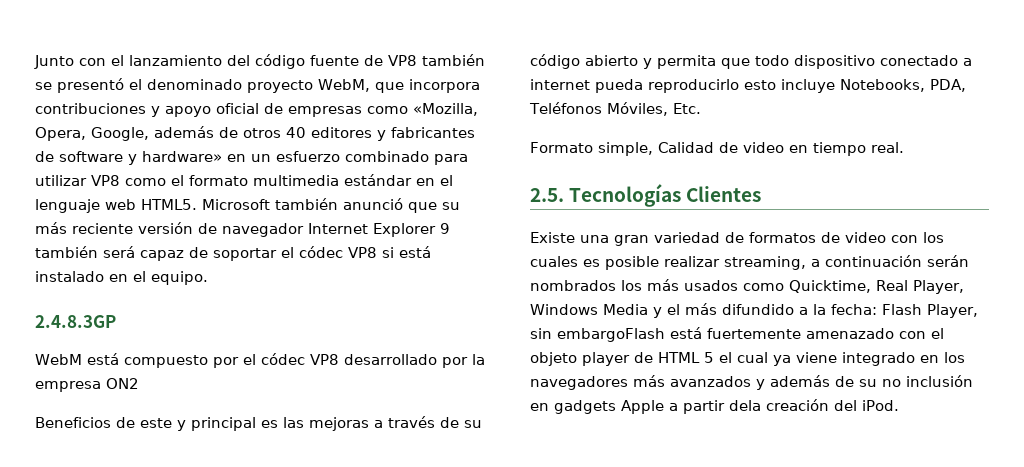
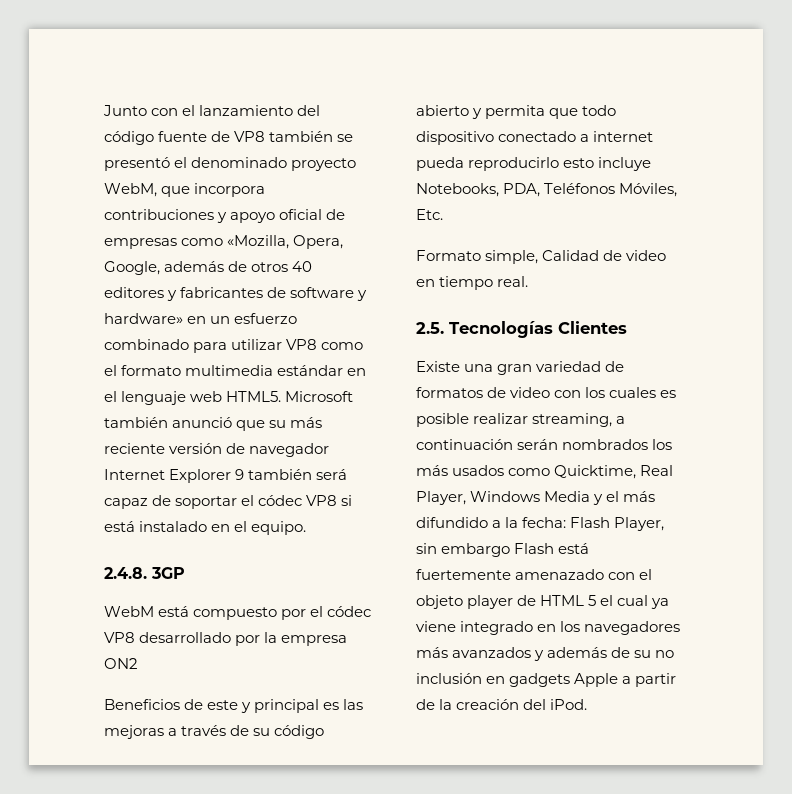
[35,315,116,328] 2.4.8.3GP -> [104,567,185,579] 2.4.8. 3GP
[557,328,665,342] embargoFlash -> [441,543,555,557] embargo Flash
[729,400,761,411] dela -> [416,699,453,710] de la

